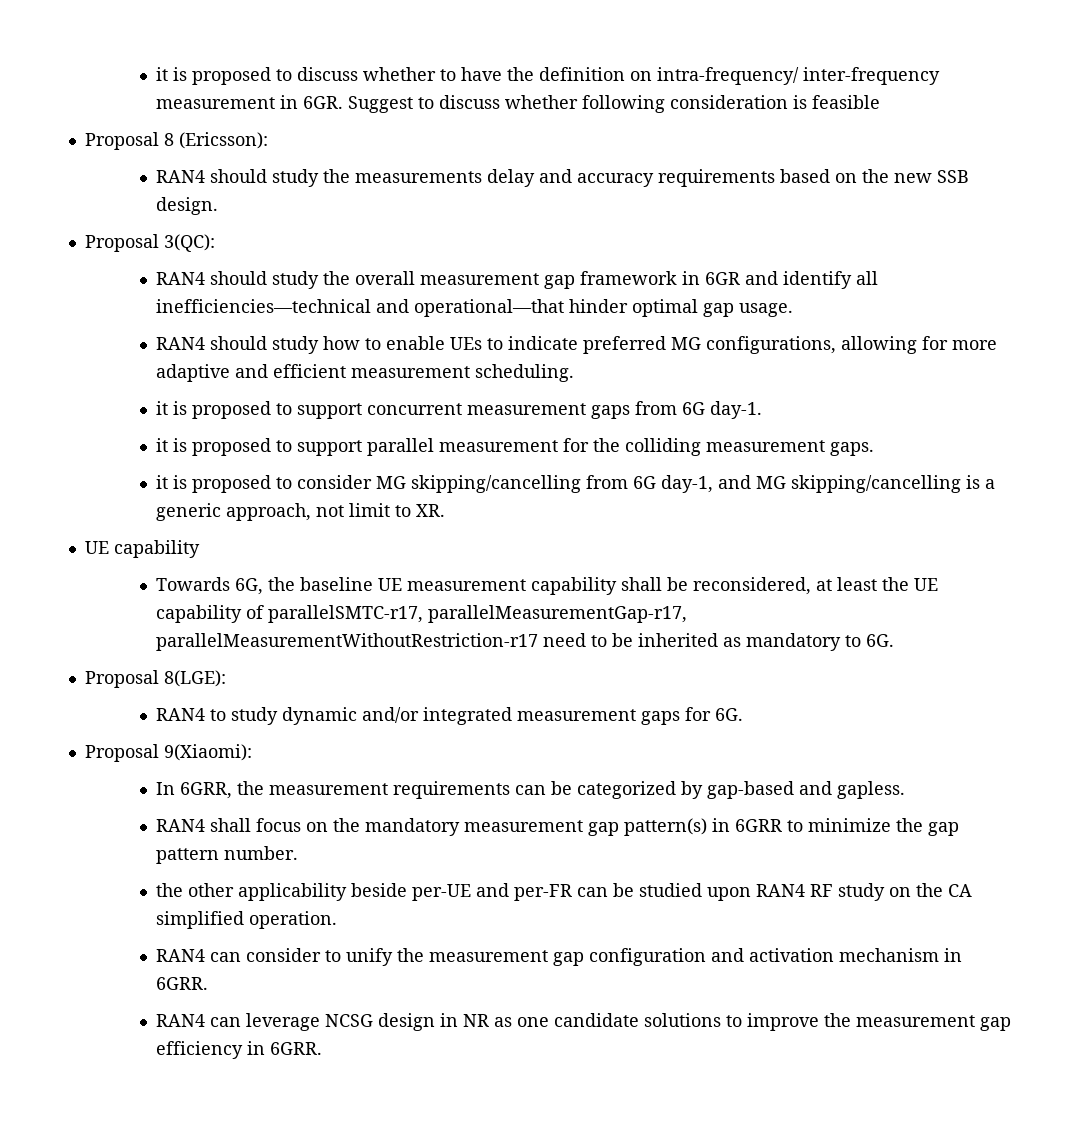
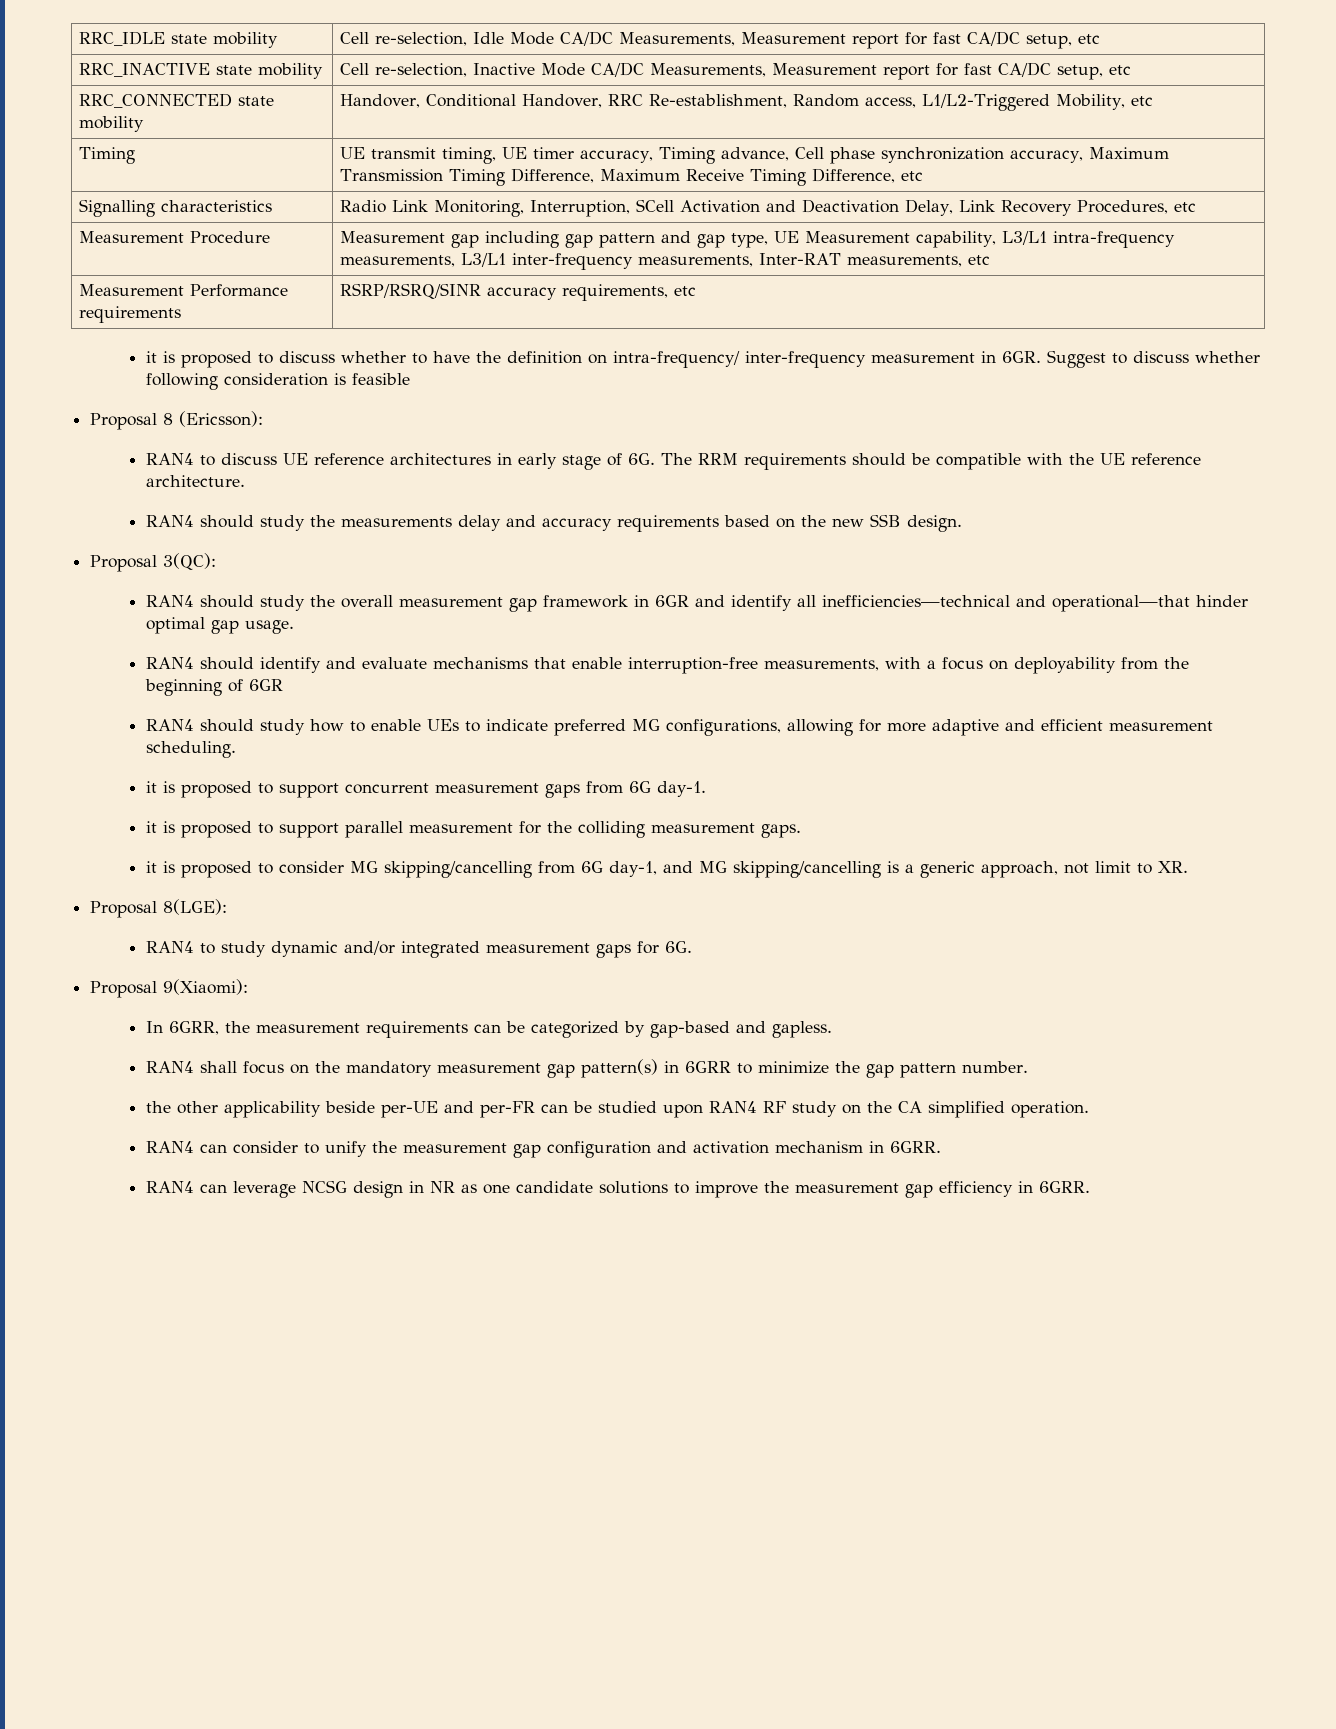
(155, 74) none -> [79,31,279,48] [340,31,1101,49] [79,63,324,79] [340,62,1132,80] [79,93,275,108] [79,116,145,132] [340,94,1154,111] [79,147,136,164] [340,147,1170,164] [340,168,924,186] [79,199,273,217] [340,199,1197,217] [79,231,271,244] [340,231,1176,248] [340,253,991,270] [79,284,289,297] [79,306,182,323] [340,283,697,301] RRC_IDLE state mobility | Cell re-selection, Idle Mode CA/DC Measurements, Measurement report for fast CA/DC setup, etc // RRC_INACTIVE state mobility | Cell re-selection, Inactive Mode CA/DC Measurements, Measurement report for fast CA/DC setup, etc // RRC_CONNECTED state mobility | Handover, Conditional Handover, RRC Re-establishment, Random access, L1/L2-Triggered Mobility, etc // Timing | UE transmit timing, UE timer accuracy, Timing advance, Cell phase synchronization accuracy, Maximum Transmission Timing Difference, Maximum Receive Timing Difference, etc // Signalling characteristics | Radio Link Monitoring, Interruption, SCell Activation and Deactivation Delay, Link Recovery Procedures, etc // Measurement Procedure | Measurement gap including gap pattern and gap type, UE Measurement capability, L3/L1 intra-frequency measurements, L3/L1 inter-frequency measurements, Inter-RAT measurements, etc // Measurement Performance requirements | RSRP/RSRQ/SINR accuracy requirements, etc //
(268, 140) none -> [146,453,1202,470] [146,475,246,487] // RAN4 to discuss UE reference architectures in early stage of 6G. The RRM requirements should be compatible with the UE reference architecture.
(793, 310) none -> [146,657,1190,674] [145,679,284,696] // RAN4 should identify and evaluate mechanisms that enable interruption-free measurements, with a focus on deployability from the beginning of 6GR
[84,540,200,558] [155,577,938,595] [155,605,687,623] [155,633,894,651] // UE capability // Towards 6G, the baseline UE measurement capability shall be reconsidered, at least the UE capability of parallelSMTC-r17, parallelMeasurementGap-r17, parallelMeasurementWithoutRestriction-r17 need to be inherited as mandatory to 6G. -> (1189, 867) none

